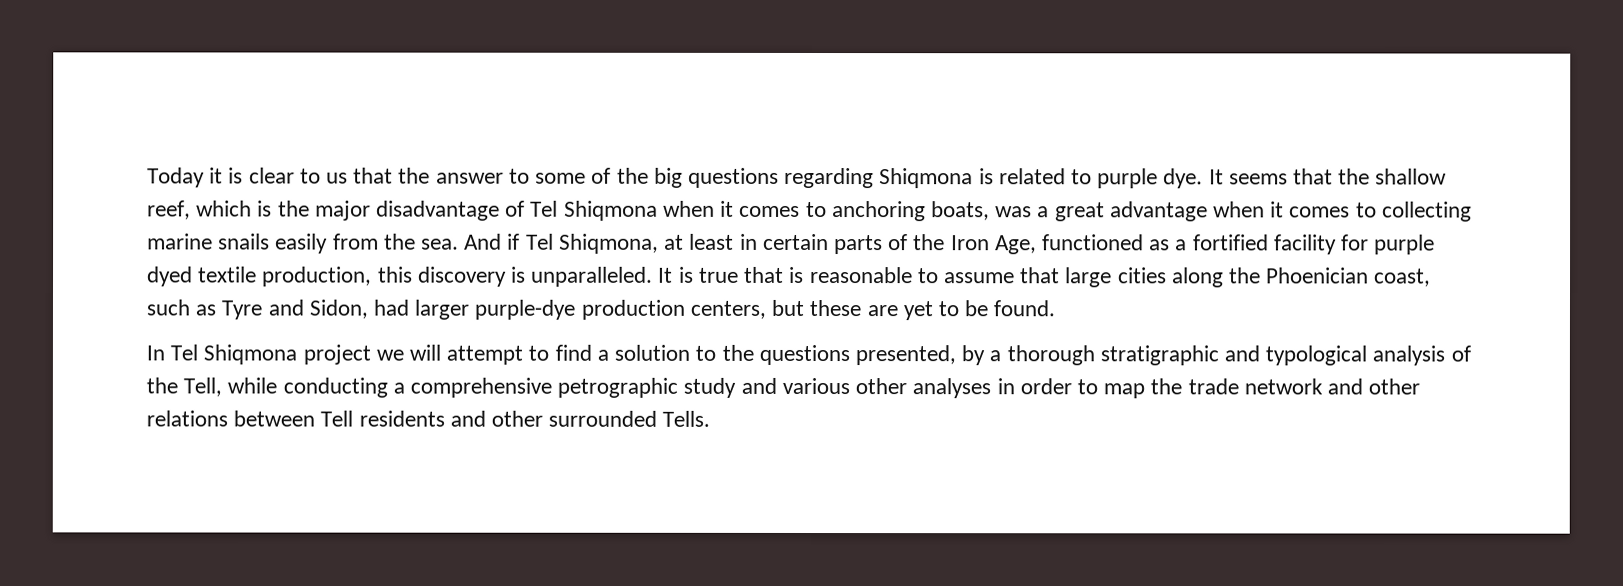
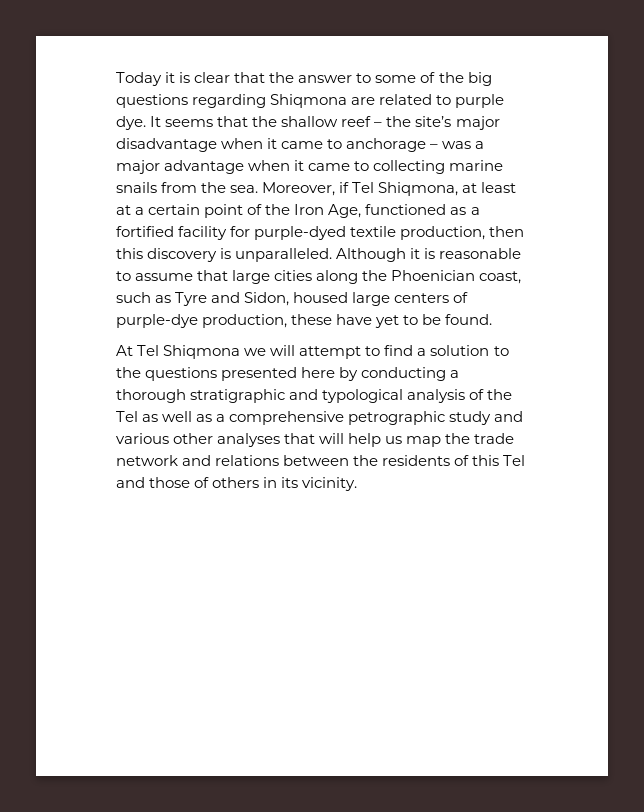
[299,168,349,184] to us -> (231, 77) none
[978,168,994,185] is -> [351,97,376,105] are
[147,200,990,222] reef, which is the major disadvantage of Tel Shiqmona when it comes to anchoring boats, -> [341,116,500,130] [116,138,439,152] reef – the site’s major disadvantage when it came to anchorage –
[1054,202,1105,222] great -> [116,160,160,174] major
[1289,206,1351,218] comes -> [308,163,351,171] came
[275,233,329,254] easily -> (157, 187) none
[464,233,503,250] And -> [262,182,336,196] Moreover,
[739,233,883,255] in certain parts -> [116,204,244,218] at a certain point
[1374,234,1436,255] [147,266,193,287] purple dyed -> [254,226,347,240] purple-dyed
(373, 276) none -> [489,226,525,237] then
[658,266,785,283] It is true that -> [336,248,421,262] Although it
[373,299,898,320] had larger purple-dye production centers, but these are -> [293,292,469,306] [116,314,373,328] housed large centers of purple-dye production, these have
[146,344,371,365] In Tel Shiqmona project -> [116,345,241,359] At Tel Shiqmona
[854,345,986,366] presented, by -> [221,367,447,381] presented here by conducting
[183,377,388,398] Tell, while conducting -> [116,411,213,422] Tel as well as
[996,378,1098,395] in order to -> [284,433,403,447] that will help us
[1368,378,1421,395] other -> (212, 460) none
[320,410,711,427] Tell residents and other surrounded Tells. -> [353,455,526,466] [116,477,358,491] the residents of this Tel and those of others in its vicinity.

